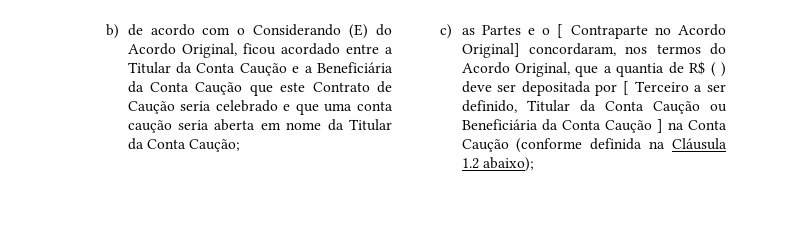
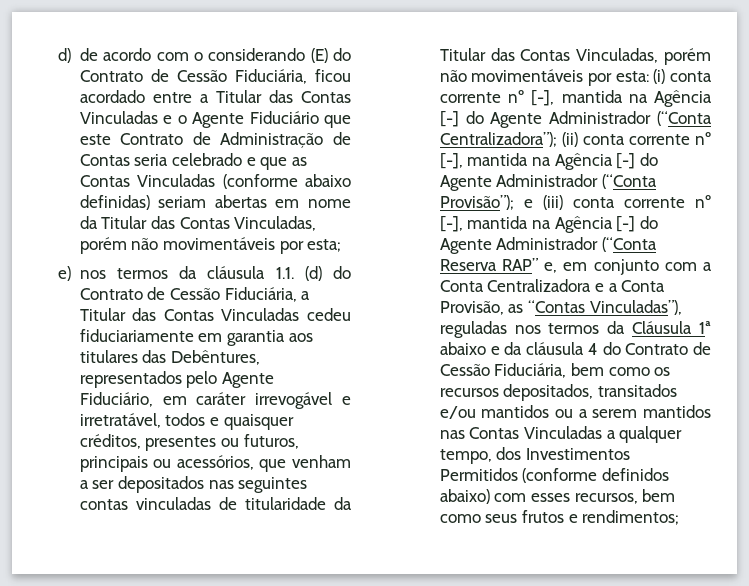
[105,24,119,39] b) -> [58,48,72,63] d)
[253,24,342,36] Considerando -> [208,48,306,61] considerando
[127,43,237,58] Acordo Original, -> [79,69,307,84] Contrato de Cessão Fiduciária,
[175,62,393,76] [127,81,243,95] da Conta Caução e a Beneficiária da Conta Caução -> [268,90,351,103] [79,111,319,128] das Contas Vinculadas e o Agente Fiduciário
[127,101,175,114] Caução -> [220,132,351,148] [79,154,130,166] Administração de Contas
[324,101,393,112] [127,119,392,133] [127,138,240,152] [439,24,726,39] [461,43,726,58] [461,61,726,77] [461,81,726,96] [461,100,727,114] [461,119,727,133] [461,138,727,153] [461,157,534,172] uma conta caução seria aberta em nome da Titular da Conta Caução; // c) as Partes e o [ Contraparte no Acordo Original] concordaram, nos termos do Acordo Original, que a quantia de R$ ( ) deve ser depositada por [ Terceiro a ser definido, Titular da Conta Caução ou Beneficiária da Conta Caução ] na Conta Caução (conforme definida na Cláusula 1.2 abaixo); -> [291,157,307,166] [79,174,352,189] [79,195,351,210] [79,216,317,231] [79,237,342,254] [58,266,351,281] [79,287,311,302] [79,308,351,321] [79,329,313,346] [79,350,260,365] [79,371,274,388] [79,392,351,409] [79,413,294,430] [79,434,299,451] [79,455,351,472] [79,476,308,493] [79,497,352,510] [439,48,711,65] [439,69,712,86] [439,90,712,107] [439,111,712,128] [439,132,711,147] [439,153,658,170] [439,174,657,191] [439,195,711,210] [439,216,658,233] [439,237,657,254] [439,258,712,275] [439,279,666,292] [439,300,682,315] [439,321,711,338] [439,342,711,355] [439,363,671,378] [439,384,677,401] [439,405,711,419] [439,426,683,443] [439,447,630,464] [439,468,669,483] [439,489,676,504] [439,510,680,525] as Contas Vinculadas (conforme abaixo definidas) seriam abertas em nome da Titular das Contas Vinculadas, porém não movimentáveis por esta; // e) nos termos da cláusula 1.1. (d) do Contrato de Cessão Fiduciária, a Titular das Contas Vinculadas cedeu fiduciariamente em garantia aos titulares das Debêntures, representados pelo Agente Fiduciário, em caráter irrevogável e irretratável, todos e quaisquer créditos, presentes ou futuros, principais ou acessórios, que venham a ser depositados nas seguintes contas vinculadas de titularidade da Titular das Contas Vinculadas, porém não movimentáveis por esta: (i) conta corrente nº [-], mantida na Agência [-] do Agente Administrador (“Conta Centralizadora”); (ii) conta corrente nº [-], mantida na Agência [-] do Agente Administrador (“Conta Provisão”); e (iii) conta corrente nº [-], mantida na Agência [-] do Agente Administrador (“Conta Reserva RAP” e, em conjunto com a Conta Centralizadora e a Conta Provisão, as “Contas Vinculadas”), reguladas nos termos da Cláusula 1ª abaixo e da cláusula 4 do Contrato de Cessão Fiduciária, bem como os recursos depositados, transitados e/ou mantidos ou a serem mantidos nas Contas Vinculadas a qualquer tempo, dos Investimentos Permitidos (conforme definidos abaixo) com esses recursos, bem como seus frutos e rendimentos;

